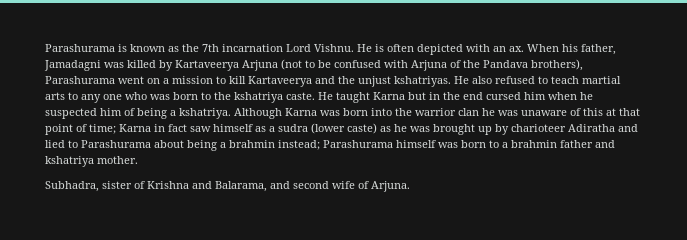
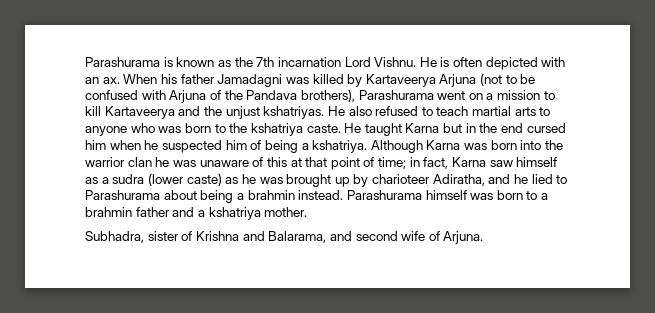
[581,44,616,55] father, -> [180,74,215,84] father
[81,94,122,103] any one -> [85,126,127,136] anyone
[119,124,187,132] Karna in fact -> [409,157,487,169] in fact, Karna
[568,124,638,132] Adiratha and -> [432,174,529,186] Adiratha, and he
[278,140,320,150] instead; -> [298,190,344,200] instead.
(615, 144) none -> [197,210,205,217] a

